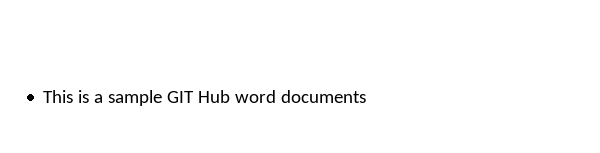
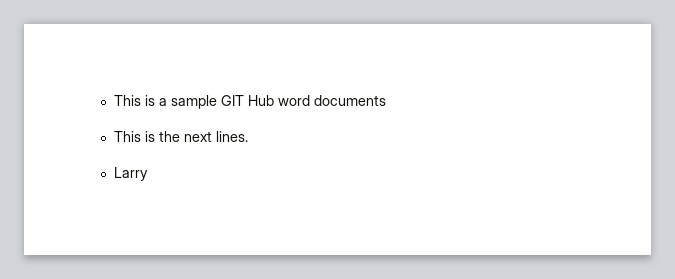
(367, 96) none -> [113,131,248,142] [113,167,148,181] // This is the next lines. // Larry

